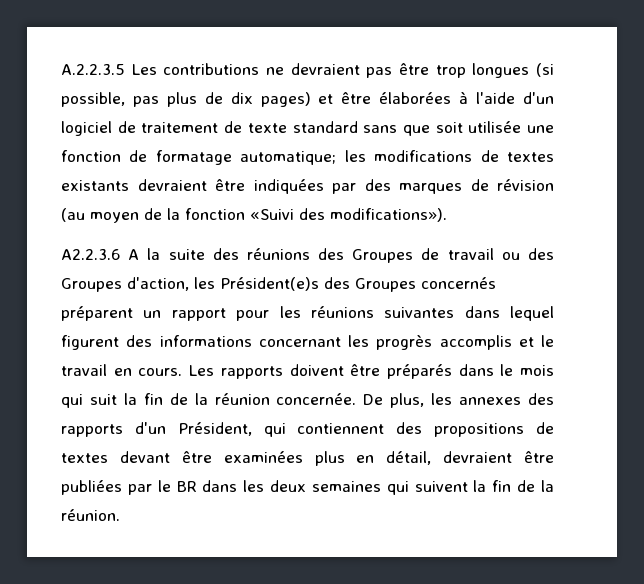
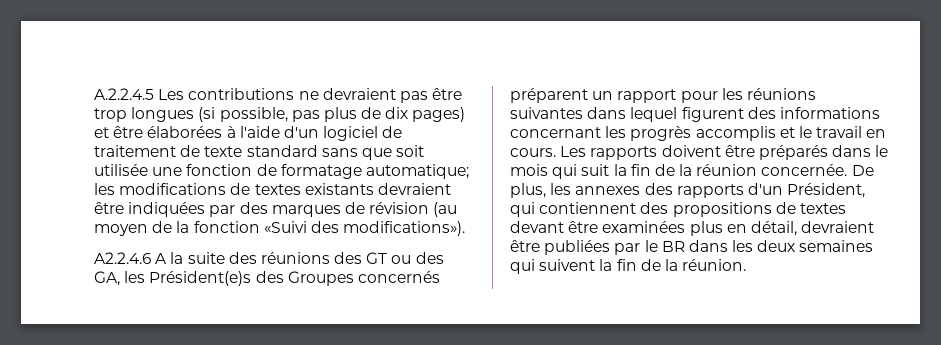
[61,64,125,75] A.2.2.3.5 -> [94,88,154,100] A.2.2.4.5
[61,249,120,260] A2.2.3.6 -> [94,252,151,264] A2.2.4.6
[352,248,554,263] [61,277,189,292] Groupes de travail ou des Groupes d'action, -> [366,252,444,264] [94,271,120,286] GT ou des GA,

